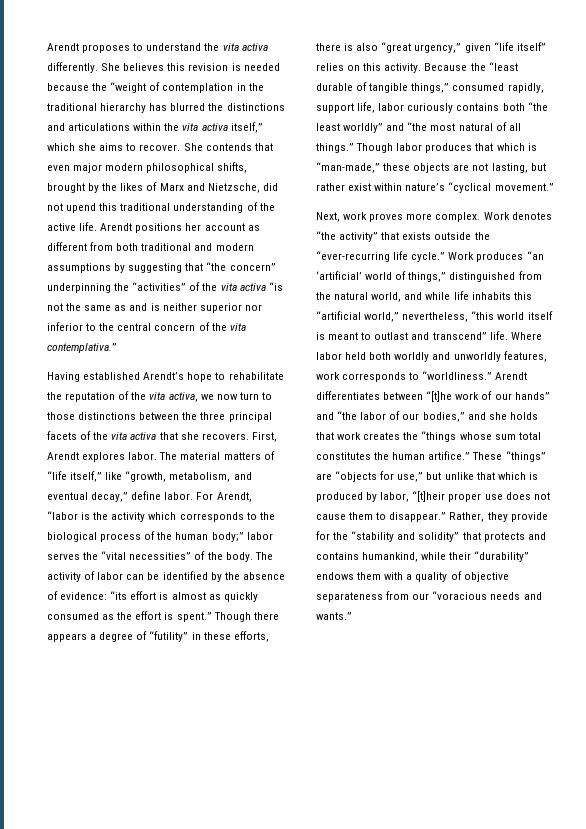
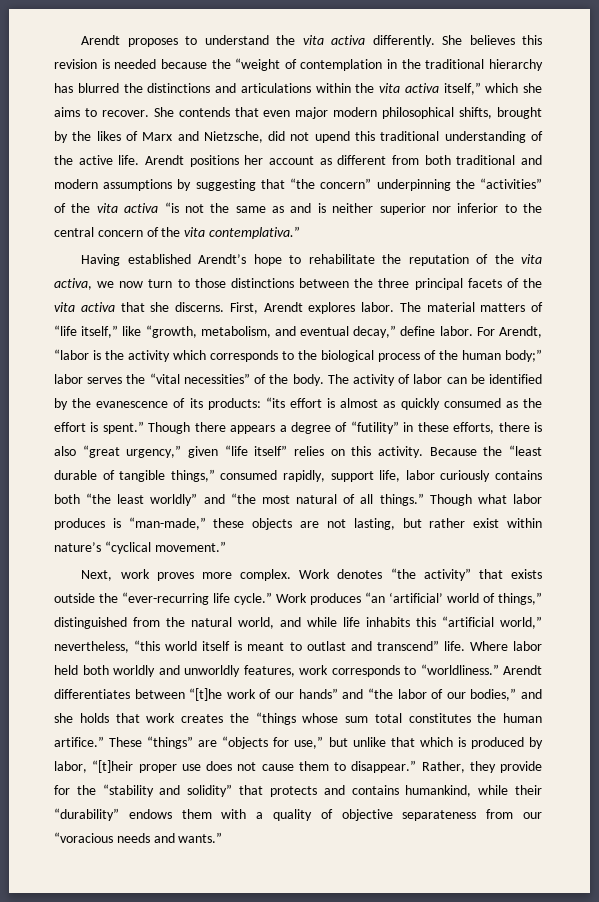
[201,433,249,440] recovers. -> [175,302,224,312] discerns.
[242,572,285,580] [47,591,108,600] absence of evidence: -> [96,398,261,410] evanescence of its products:
(394, 148) none -> [477,494,507,504] what
[475,143,525,151] that which -> (105, 524) none

